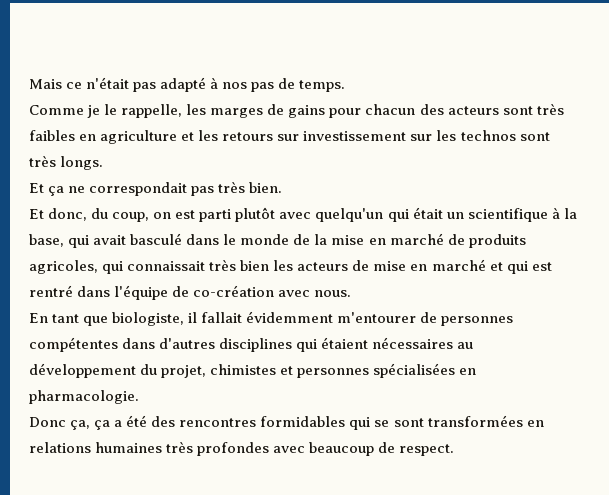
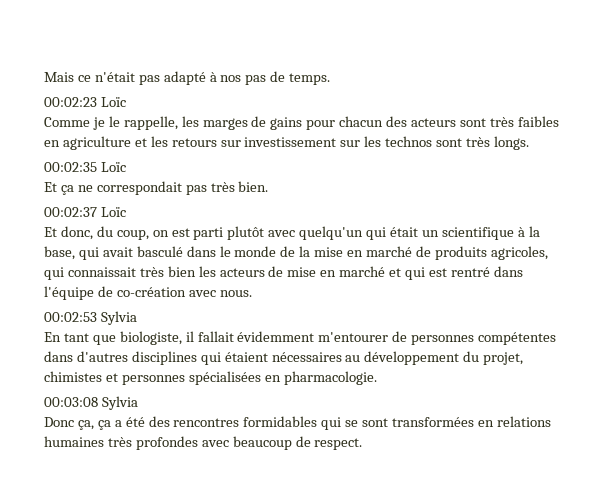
(346, 86) none -> [44,97,126,107] // 00:02:23 Loïc
(104, 163) none -> [44,162,126,172] // 00:02:35 Loïc
(283, 187) none -> [44,207,126,217] // 00:02:37 Loïc
(352, 293) none -> [44,311,137,325] // 00:02:53 Sylvia
(139, 397) none -> [44,396,138,410] // 00:03:08 Sylvia

